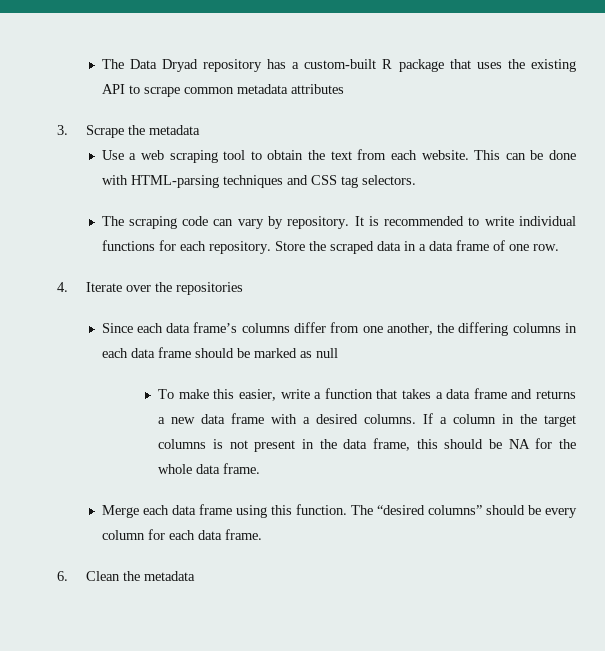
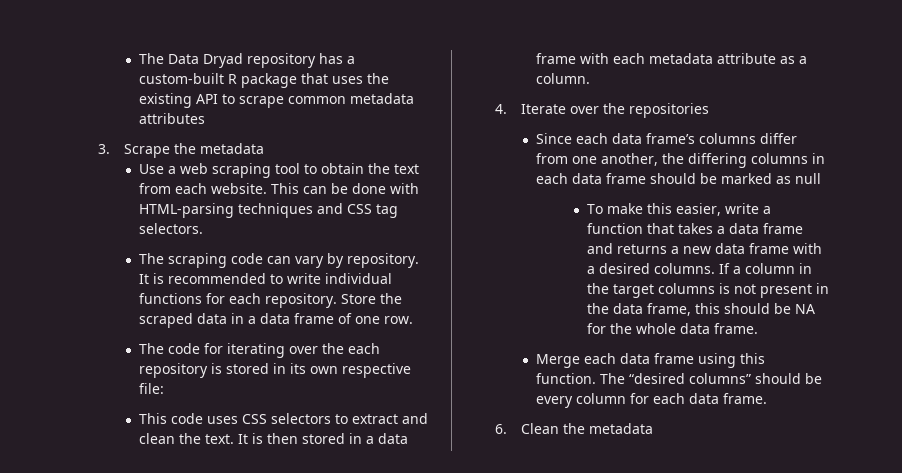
(559, 247) none -> [139,343,381,358] [139,363,412,378] [139,383,165,394] [139,413,429,424] [139,433,409,444] [536,53,808,64] [536,73,591,84] // The code for iterating over the each repository is stored in its own respective file: // This code uses CSS selectors to extract and clean the text. It is then stored in a data frame with each metadata attribute as a column.

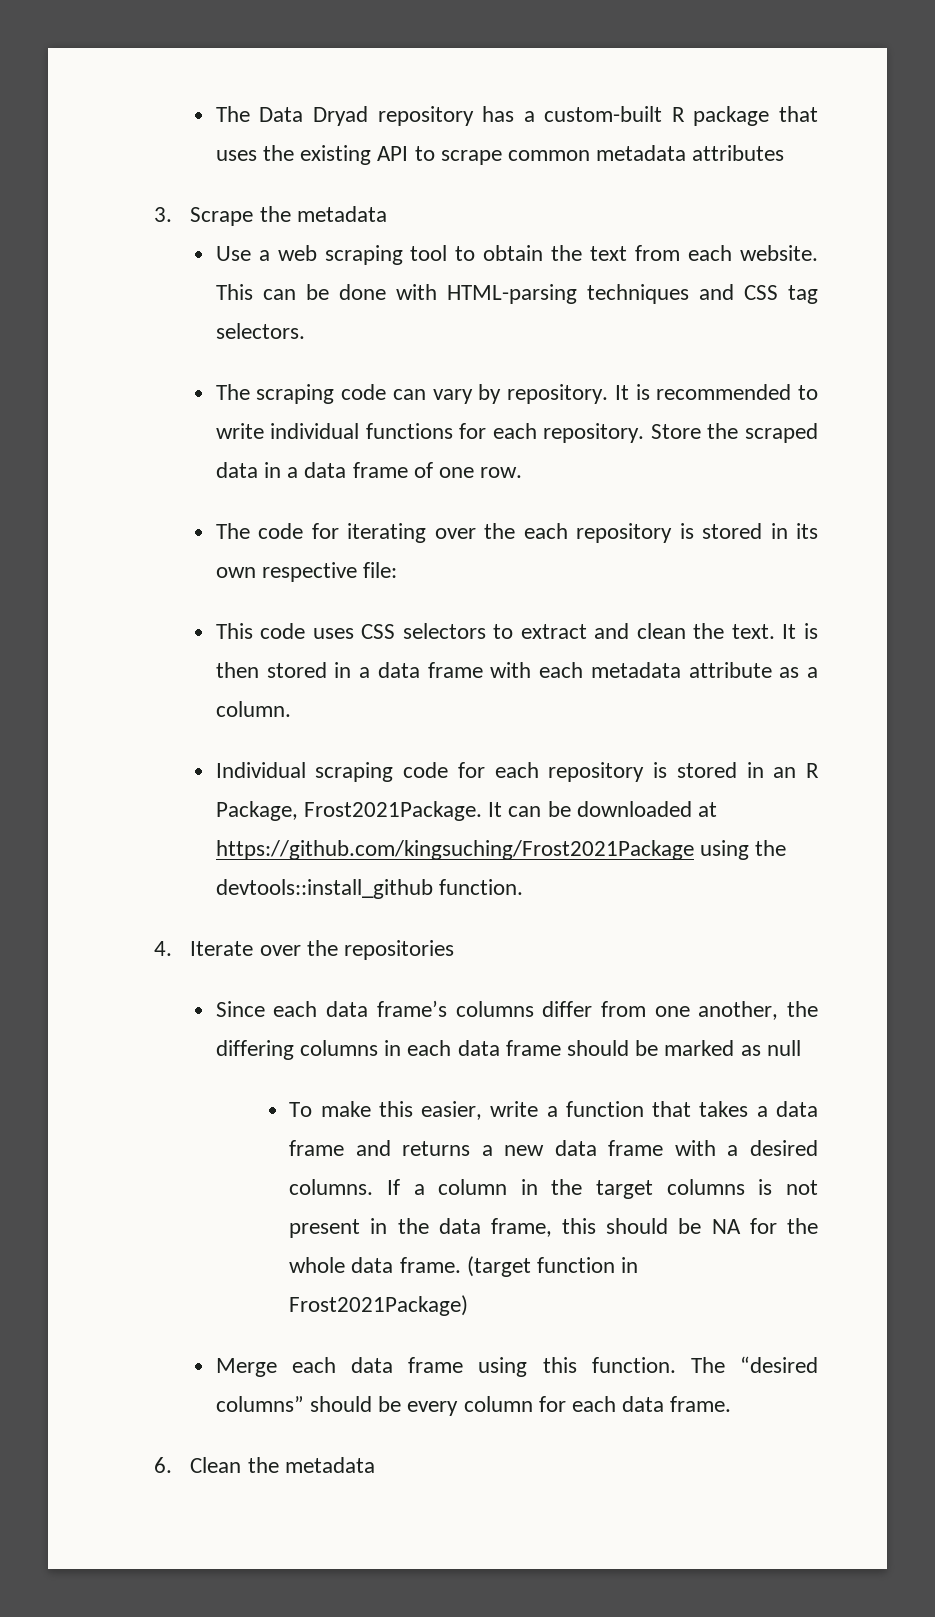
(591, 78) none -> [215,762,819,782] [215,801,718,821] [215,840,787,860] [215,879,523,899] // Individual scraping code for each repository is stored in an R Package, Frost2021Package. It can be downloaded at https://github.com/kingsuching/Frost2021Package using the devtools::install_github function.
(758, 328) none -> [466,1256,639,1277] [289,1295,469,1316] (target function in Frost2021Package)

